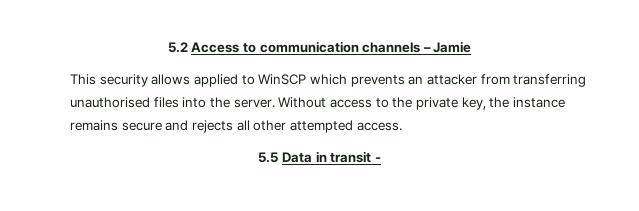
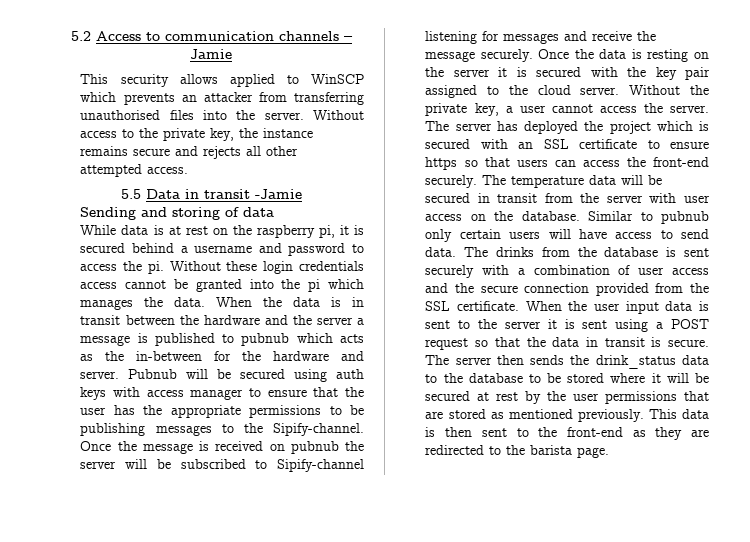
[374,157,381,162] - -> [254,189,302,199] [80,207,275,220] [80,225,364,238] [80,243,364,256] [80,261,365,274] [80,279,364,292] [80,297,364,310] [80,315,365,325] [80,333,365,346] [80,351,364,361] [80,369,364,382] [80,387,364,400] [80,405,365,418] [80,423,364,436] [80,441,365,454] [80,459,364,472] [425,31,657,44] [425,49,709,62] [425,67,710,80] [425,85,709,98] [425,103,709,116] [425,121,709,134] [425,139,709,149] [425,157,709,170] [425,175,663,188] [425,193,710,203] [425,211,709,224] [425,229,709,242] [425,247,709,257] [425,265,709,278] [425,283,709,296] [425,301,709,314] [425,319,709,332] [425,337,709,350] [425,355,709,369] [425,373,709,383] [425,391,709,404] [425,409,709,422] [425,427,709,440] [425,445,610,458] -Jamie // Sending and storing of data // While data is at rest on the raspberry pi, it is secured behind a username and password to access the pi. Without these login credentials access cannot be granted into the pi which manages the data. When the data is in transit between the hardware and the server a message is published to pubnub which acts as the in-between for the hardware and server. Pubnub will be secured using auth keys with access manager to ensure that the user has the appropriate permissions to be publishing messages to the Sipify-channel. Once the message is received on pubnub the server will be subscribed to Sipify-channel listening for messages and receive the message securely. Once the data is resting on the server it is secured with the key pair assigned to the cloud server. Without the private key, a user cannot access the server. The server has deployed the project which is secured with an SSL certificate to ensure https so that users can access the front-end securely. The temperature data will be secured in transit from the server with user access on the database. Similar to pubnub only certain users will have access to send data. The drinks from the database is sent securely with a combination of user access and the secure connection provided from the SSL certificate. When the user input data is sent to the server it is sent using a POST request so that the data in transit is secure. The server then sends the drink_status data to the database to be stored where it will be secured at rest by the user permissions that are stored as mentioned previously. This data is then sent to the front-end as they are redirected to the barista page.

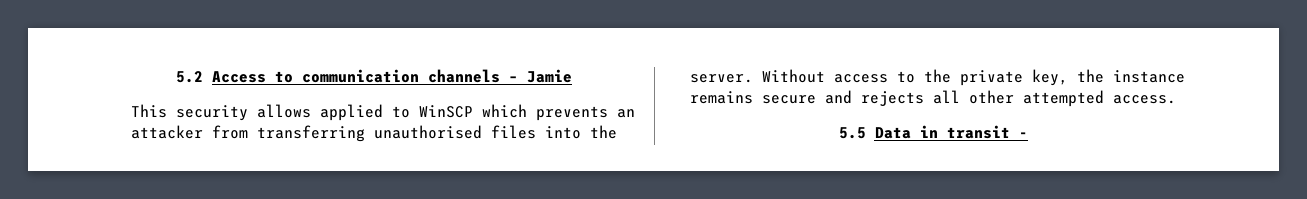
[254,189,302,199] [80,207,275,220] [80,225,364,238] [80,243,364,256] [80,261,365,274] [80,279,364,292] [80,297,364,310] [80,315,365,325] [80,333,365,346] [80,351,364,361] [80,369,364,382] [80,387,364,400] [80,405,365,418] [80,423,364,436] [80,441,365,454] [80,459,364,472] [425,31,657,44] [425,49,709,62] [425,67,710,80] [425,85,709,98] [425,103,709,116] [425,121,709,134] [425,139,709,149] [425,157,709,170] [425,175,663,188] [425,193,710,203] [425,211,709,224] [425,229,709,242] [425,247,709,257] [425,265,709,278] [425,283,709,296] [425,301,709,314] [425,319,709,332] [425,337,709,350] [425,355,709,369] [425,373,709,383] [425,391,709,404] [425,409,709,422] [425,427,709,440] [425,445,610,458] -Jamie // Sending and storing of data // While data is at rest on the raspberry pi, it is secured behind a username and password to access the pi. Without these login credentials access cannot be granted into the pi which manages the data. When the data is in transit between the hardware and the server a message is published to pubnub which acts as the in-between for the hardware and server. Pubnub will be secured using auth keys with access manager to ensure that the user has the appropriate permissions to be publishing messages to the Sipify-channel. Once the message is received on pubnub the server will be subscribed to Sipify-channel listening for messages and receive the message securely. Once the data is resting on the server it is secured with the key pair assigned to the cloud server. Without the private key, a user cannot access the server. The server has deployed the project which is secured with an SSL certificate to ensure https so that users can access the front-end securely. The temperature data will be secured in transit from the server with user access on the database. Similar to pubnub only certain users will have access to send data. The drinks from the database is sent securely with a combination of user access and the secure connection provided from the SSL certificate. When the user input data is sent to the server it is sent using a POST request so that the data in transit is secure. The server then sends the drink_status data to the database to be stored where it will be secured at rest by the user permissions that are stored as mentioned previously. This data is then sent to the front-end as they are redirected to the barista page. -> [1018,132,1028,138] -

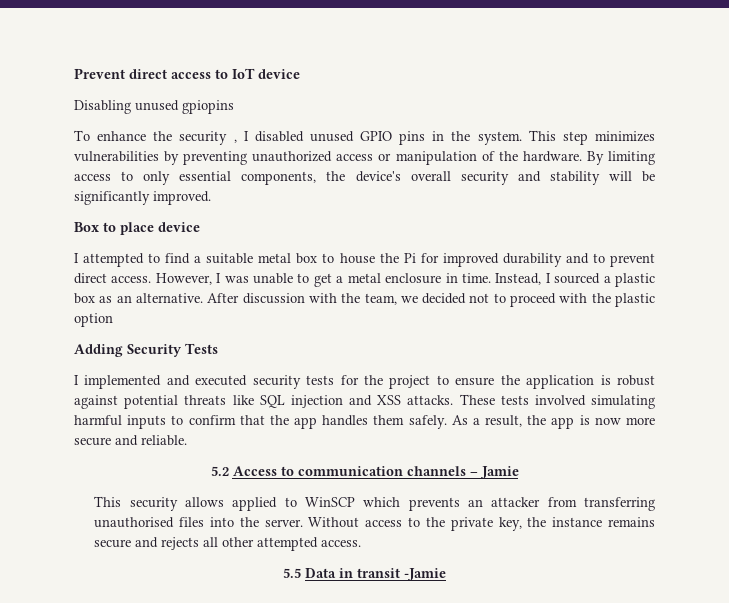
(176, 77) none -> [74,68,300,79] [74,100,234,114] [74,130,655,145] [74,151,655,165] [74,171,655,185] [74,191,211,205] [74,222,200,235] [74,253,655,267] [74,273,656,287] [74,293,655,307] [74,313,113,327] [74,343,218,357] [74,375,656,389] [74,394,655,409] [74,415,655,429] [74,435,187,446] Prevent direct access to IoT device // Disabling unused gpiopins // To enhance the security , I disabled unused GPIO pins in the system. This step minimizes vulnerabilities by preventing unauthorized access or manipulation of the hardware. By limiting access to only essential components, the device's overall security and stability will be significantly improved. // Box to place device // I attempted to find a suitable metal box to house the Pi for improved durability and to prevent direct access. However, I was unable to get a metal enclosure in time. Instead, I sourced a plastic box as an alternative. After discussion with the team, we decided not to proceed with the plastic option // Adding Security Tests // I implemented and executed security tests for the project to ensure the application is robust against potential threats like SQL injection and XSS attacks. These tests involved simulating harmful inputs to confirm that the app handles them safely. As a result, the app is now more secure and reliable. //
[1018,132,1028,138] - -> [404,568,446,581] -Jamie

